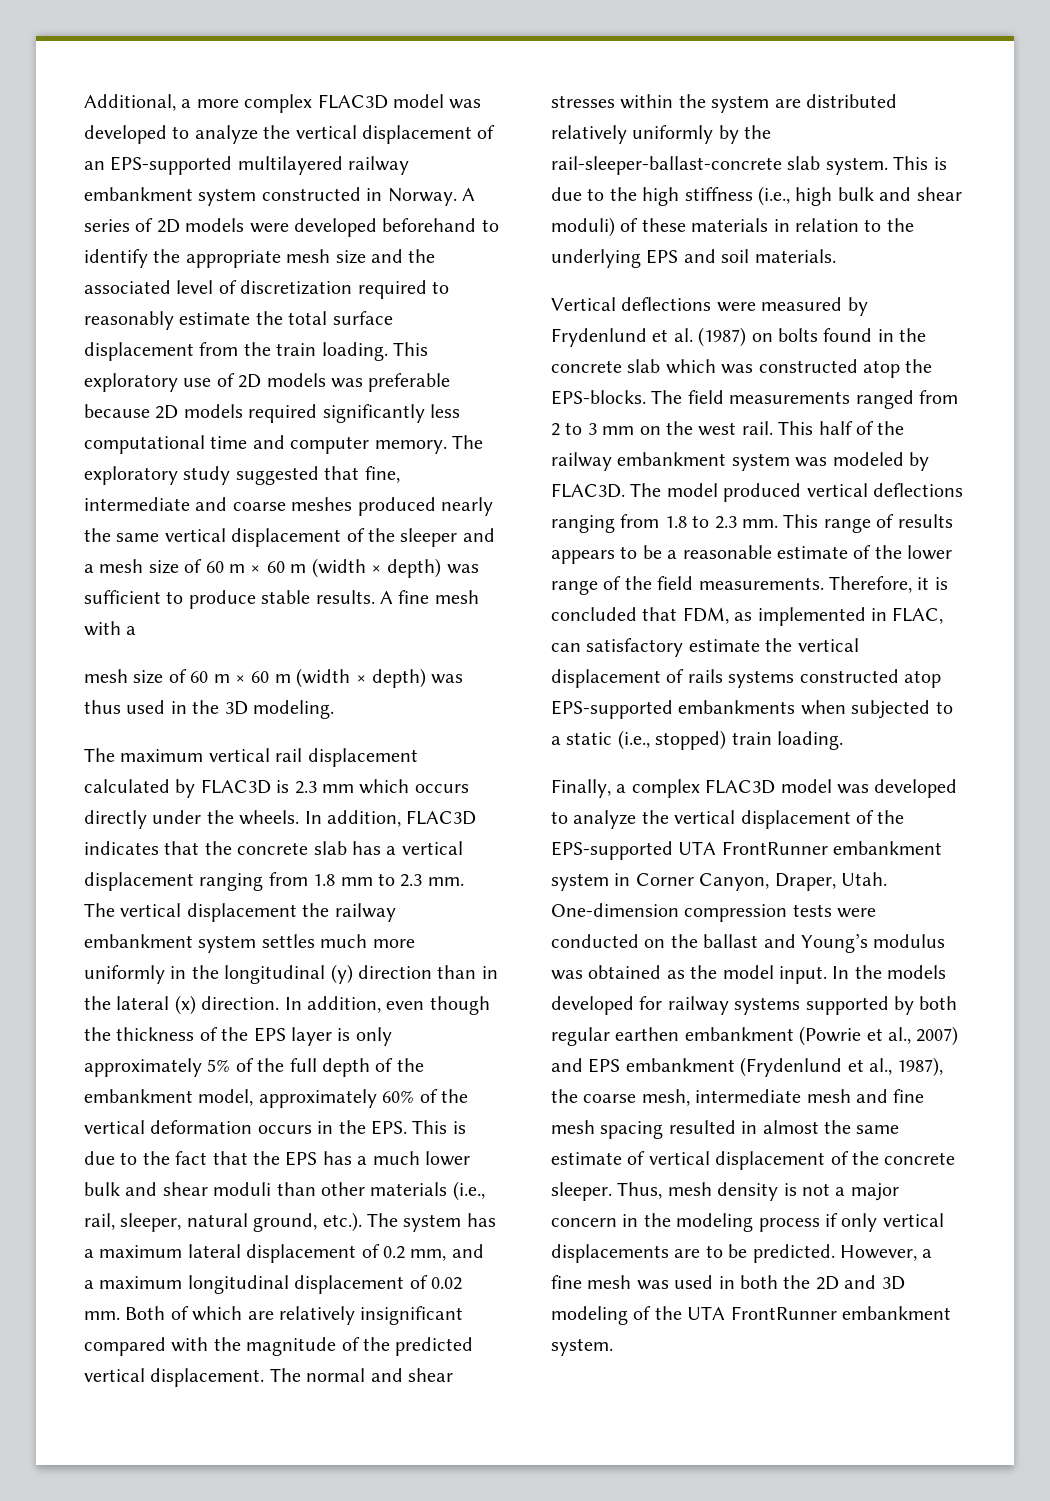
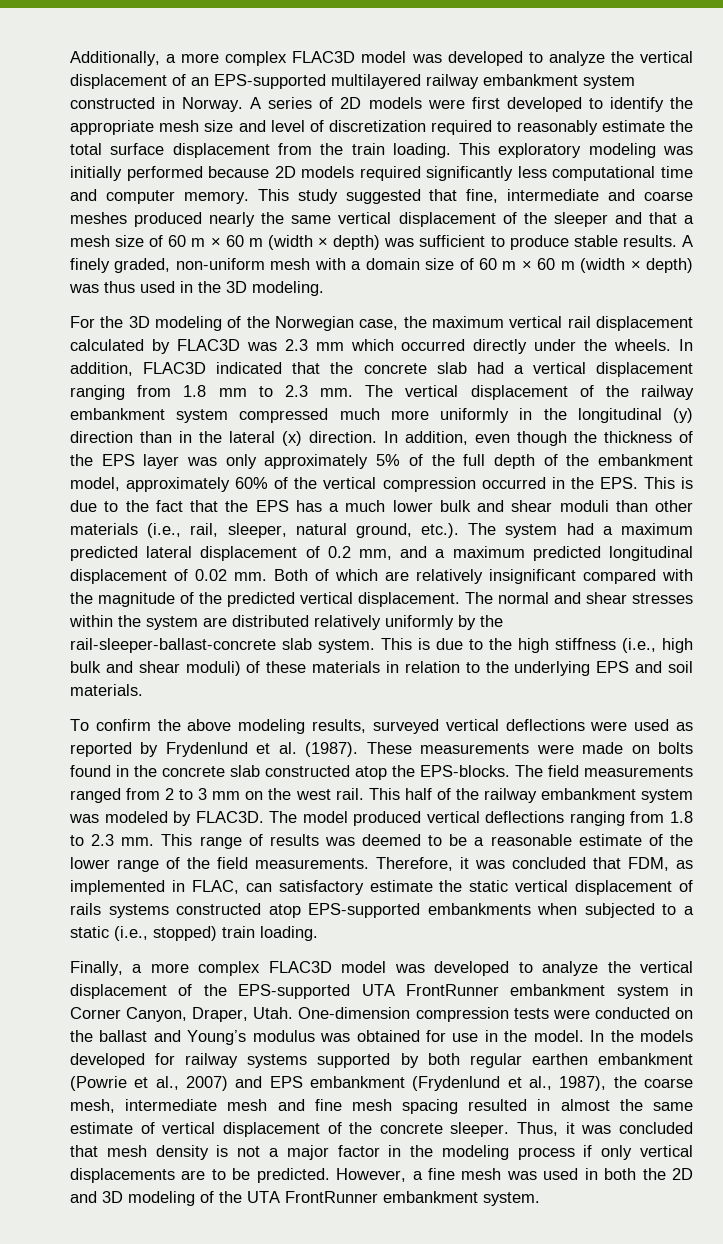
[84,94,176,111] Additional, -> [70,51,160,66] Additionally,
[294,218,477,237] developed beforehand -> [471,97,582,112] first developed
[408,249,436,263] [84,280,171,294] the associated -> (266, 126) none
[183,373,451,392] use of 2D models was preferable -> [588,143,693,158] [70,166,203,181] modeling was initially performed
[452,435,483,449] [84,466,178,485] The exploratory -> [257,189,289,201] This
(495, 535) none -> [648,212,677,224] that
[398,590,430,604] fine -> [70,258,265,273] finely graded, non-uniform
[84,669,128,683] // mesh -> [365,258,420,270] domain
[84,748,115,762] The -> [70,316,427,331] For the 3D modeling of the Norwegian case, the
[276,780,290,793] is -> [246,342,277,351] was
[414,784,469,793] occurs -> [401,339,466,351] occurred
[84,841,159,855] indicates -> [216,362,283,374] indicated
[352,841,381,855] has -> [476,362,504,374] had
[302,903,396,922] [84,934,315,953] the railway embankment system settles -> [579,385,694,400] [70,408,329,423] of the railway embankment system compressed
[337,1028,351,1041] is -> [187,457,218,466] was
[150,1120,312,1134] deformation occurs -> [382,477,546,492] compression occurred
[466,1213,496,1227] [84,1245,183,1258] has a maximum -> [566,523,693,535] [70,546,138,561] had a maximum predicted
(183, 1282) none -> [532,546,601,561] predicted
[551,297,868,316] [551,327,747,347] Vertical deflections were measured by Frydenlund et al. (1987) -> [70,719,694,734] [70,742,624,757] To confirm the above modeling results, surveyed vertical deflections were used as reported by Frydenlund et al. (1987). These measurements were made
[665,359,754,374] which was -> (260, 771) none
[551,550,615,564] appears -> [324,834,422,846] was deemed
[934,577,948,590] is -> [475,860,505,869] was
(793, 645) none -> [469,880,509,892] static
(627, 788) none -> [150,963,189,973] more
[666,965,827,984] as the model input. -> [426,1030,584,1042] for use in the model.
(663, 1190) none -> [565,1122,693,1134] [70,1145,98,1157] it was concluded that
[551,1218,617,1227] concern -> [337,1145,380,1157] factor

